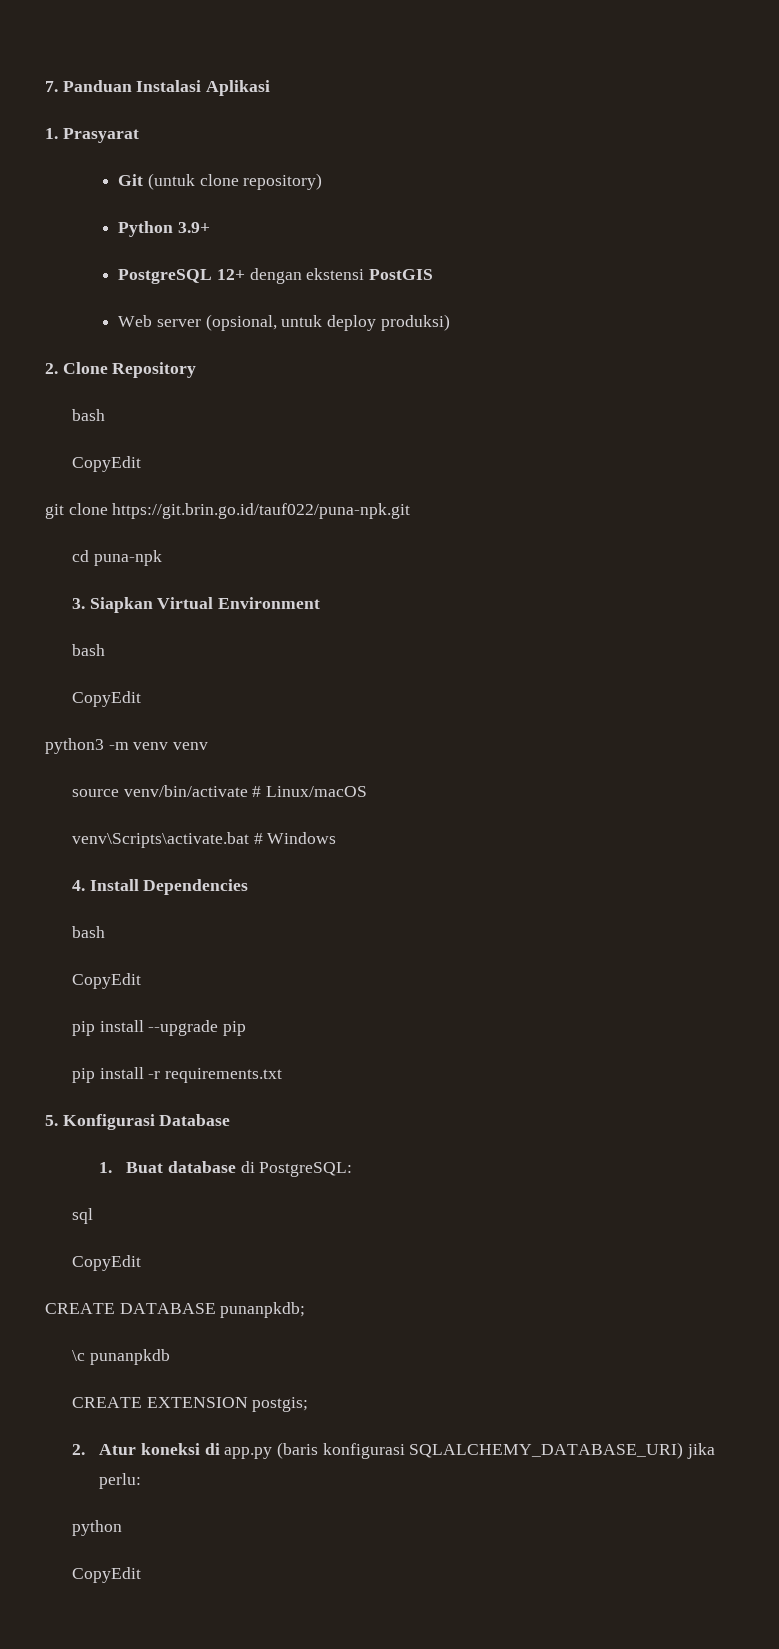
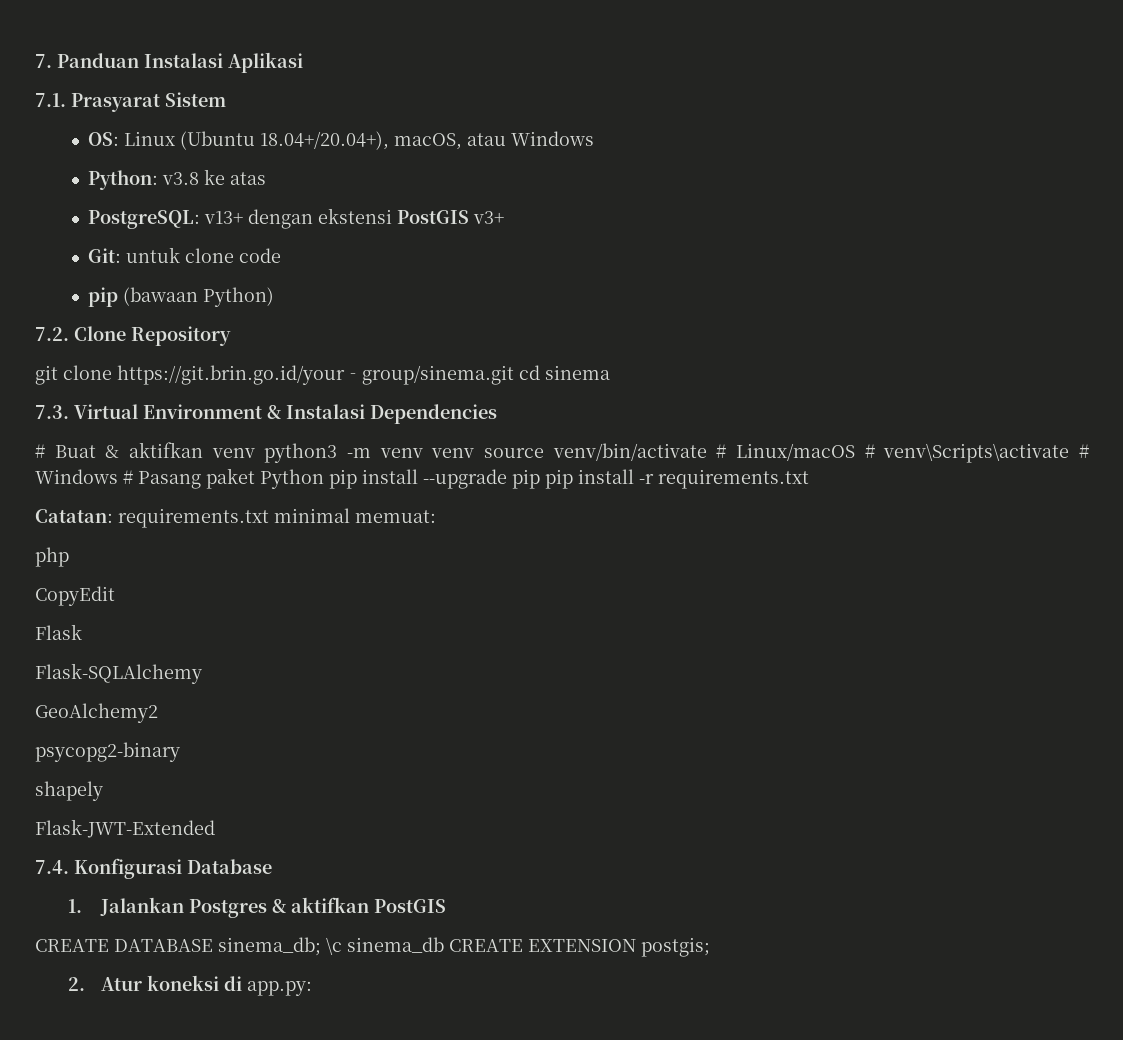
[45,128,58,139] 1. -> [35,93,66,107] 7.1.
[118,173,323,190] [118,221,211,237] [118,268,434,284] [118,314,450,331] [45,363,58,374] // Git (untuk clone repository) // Python 3.9+ // PostgreSQL 12+ dengan ekstensi PostGIS // Web server (opsional, untuk deploy produksi) // 2. -> [165,92,226,107] [87,131,594,150] [87,169,266,190] [87,208,504,229] [87,247,281,263] [87,287,274,307] [35,327,69,341] Sistem // OS: Linux (Ubuntu 18.04+/20.04+), macOS, atau Windows // Python: v3.8 ke atas // PostgreSQL: v13+ dengan ekstensi PostGIS v3+ // Git: untuk clone code // pip (bawaan Python) // 7.2.
[72,409,106,421] [72,456,142,472] // bash // CopyEdit -> (231, 336) none
[112,503,411,519] [72,550,162,566] [72,597,321,613] [72,644,106,656] [72,691,142,707] https://git.brin.go.id/tauf022/puna-npk.git // cd puna-npk // 3. Siapkan Virtual Environment // bash // CopyEdit // -> [117,365,610,385] [35,404,497,424] [35,442,255,458] https://git.brin.go.id/your‐group/sinema.git cd sinema // 7.3. Virtual Environment & Instalasi Dependencies // # Buat & aktifkan venv
(209, 746) // -> (475, 453) none
[72,832,250,848] // venv\Scripts\activate.bat -> [864,443,1070,463] # venv\Scripts\activate
[72,879,249,895] [72,926,106,938] [72,973,142,989] // 4. Install Dependencies // bash // CopyEdit // -> [123,468,324,489] # Pasang paket Python
(247, 1028) // -> (540, 479) none
[45,1114,231,1130] [99,1161,353,1177] [72,1208,94,1224] [72,1255,142,1271] 5. Konfigurasi Database // 1. Buat database di PostgreSQL: // sql // CopyEdit -> [35,508,436,528] [35,547,69,567] [35,586,115,606] [35,624,82,640] [35,663,202,684] [35,703,158,723] [35,742,180,762] [35,781,103,801] [35,819,215,838] [35,858,272,879] [68,897,447,918] Catatan: requirements.txt minimal memuat: // php // CopyEdit // Flask // Flask-SQLAlchemy // GeoAlchemy2 // psycopg2-binary // shapely // Flask-JWT-Extended // 7.4. Konfigurasi Database // 1. Jalankan Postgres & aktifkan PostGIS
[220,1302,306,1318] [72,1349,170,1365] punanpkdb; // \c punanpkdb // -> [218,937,444,956] sinema_db; \c sinema_db
[224,1442,716,1459] [99,1473,142,1489] [72,1520,123,1536] [72,1567,142,1583] app.py (baris konfigurasi SQLALCHEMY_DATABASE_URI) jika perlu: // python // CopyEdit -> [247,981,313,996] app.py:

